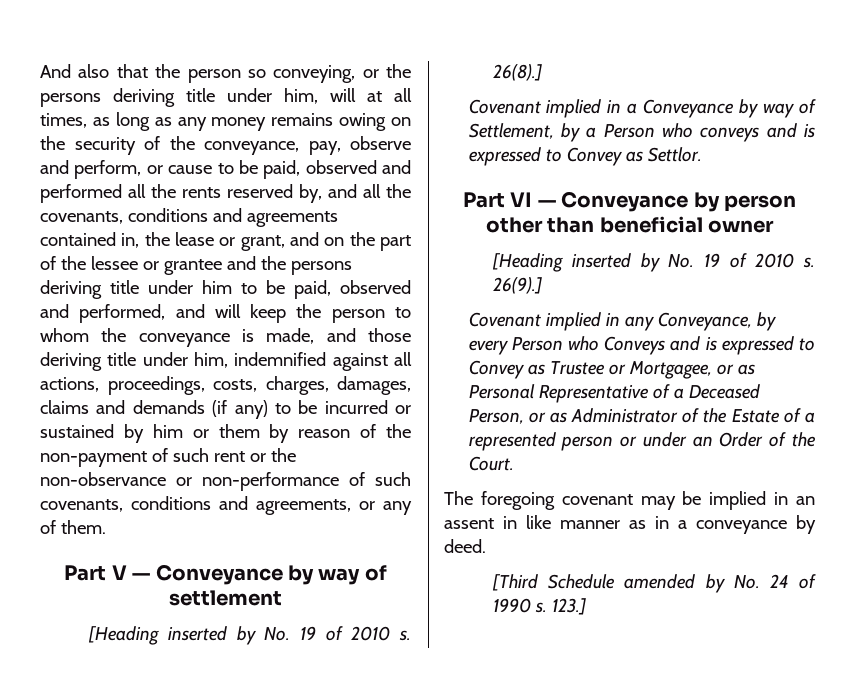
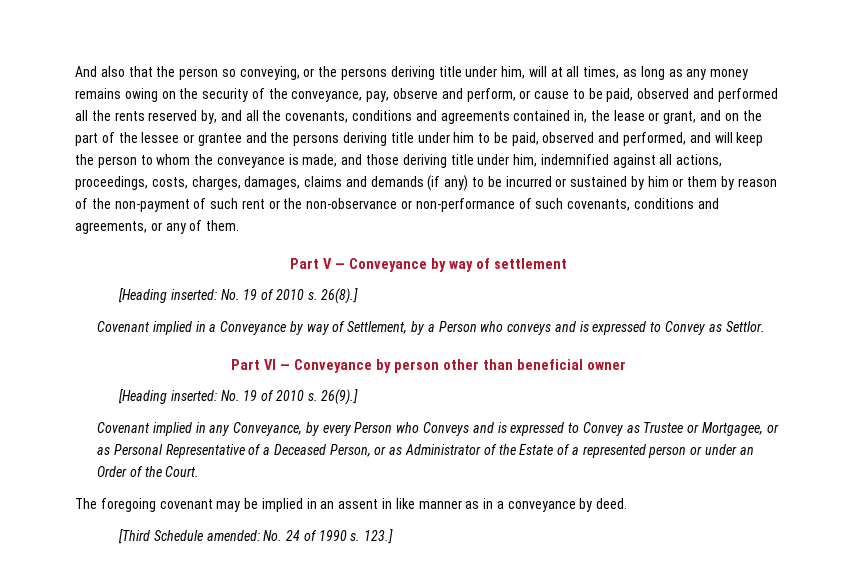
[167,626,256,645] inserted by -> [170,289,217,300] inserted:
[571,253,660,272] inserted by -> [170,390,217,401] inserted:
[624,574,725,593] amended by -> [206,530,260,541] amended:

